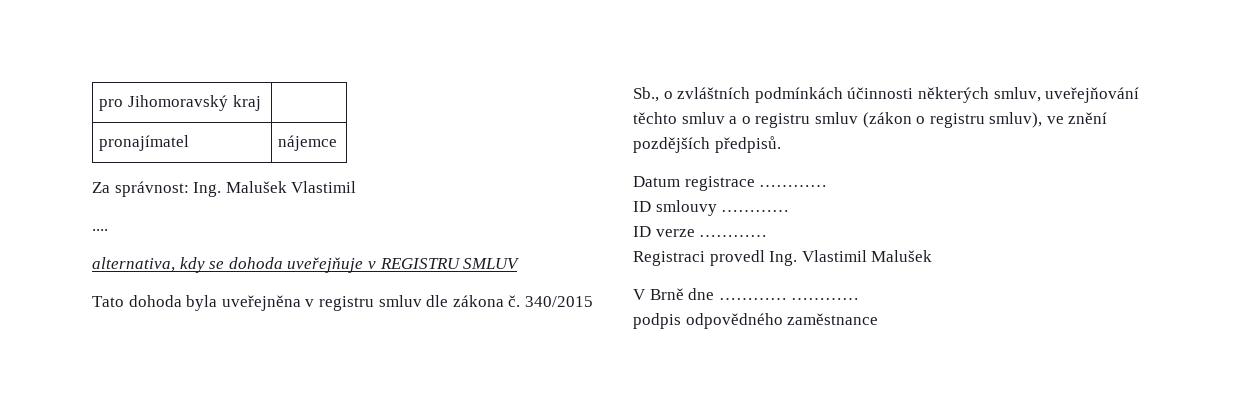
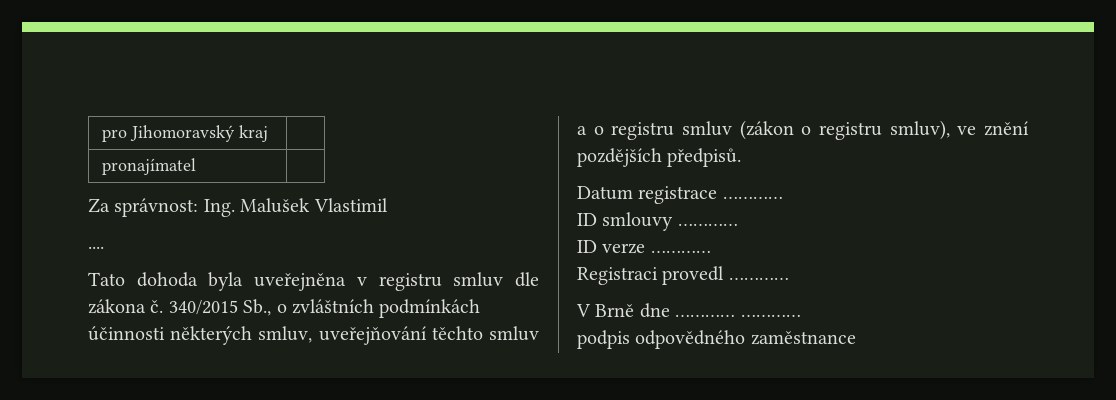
[278,135,338,151] nájemce -> (197, 166) none
[92,257,521,273] // alternativa, kdy se dohoda uveřejňuje v REGISTRU SMLUV -> (104, 247) none
[769,250,933,266] Ing. Vlastimil Malušek -> [728,277,789,280] …………

